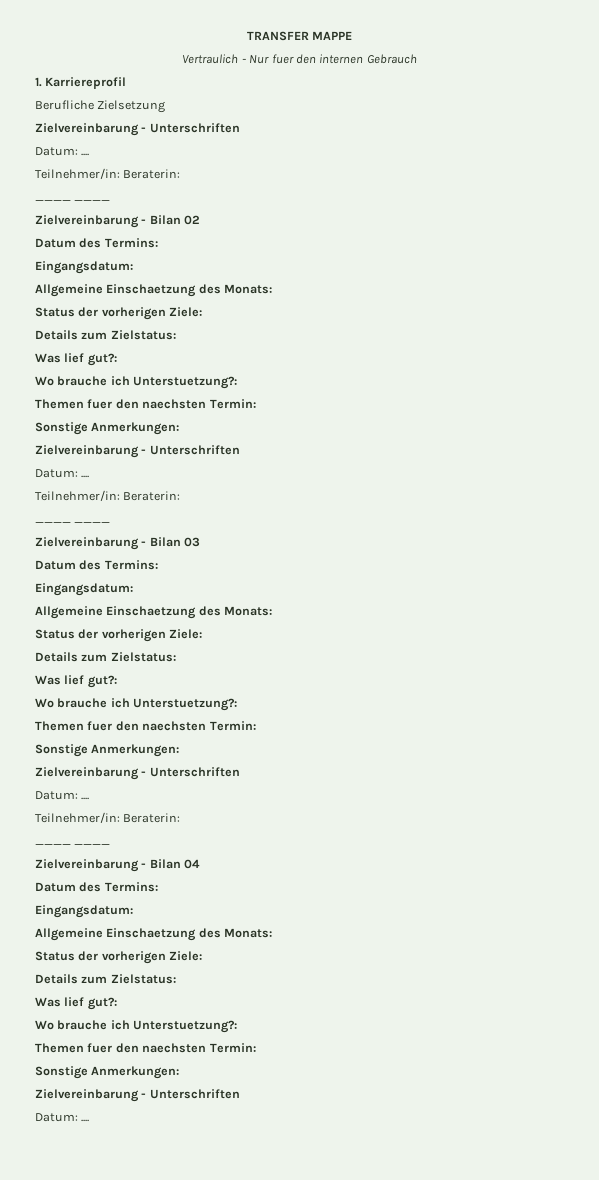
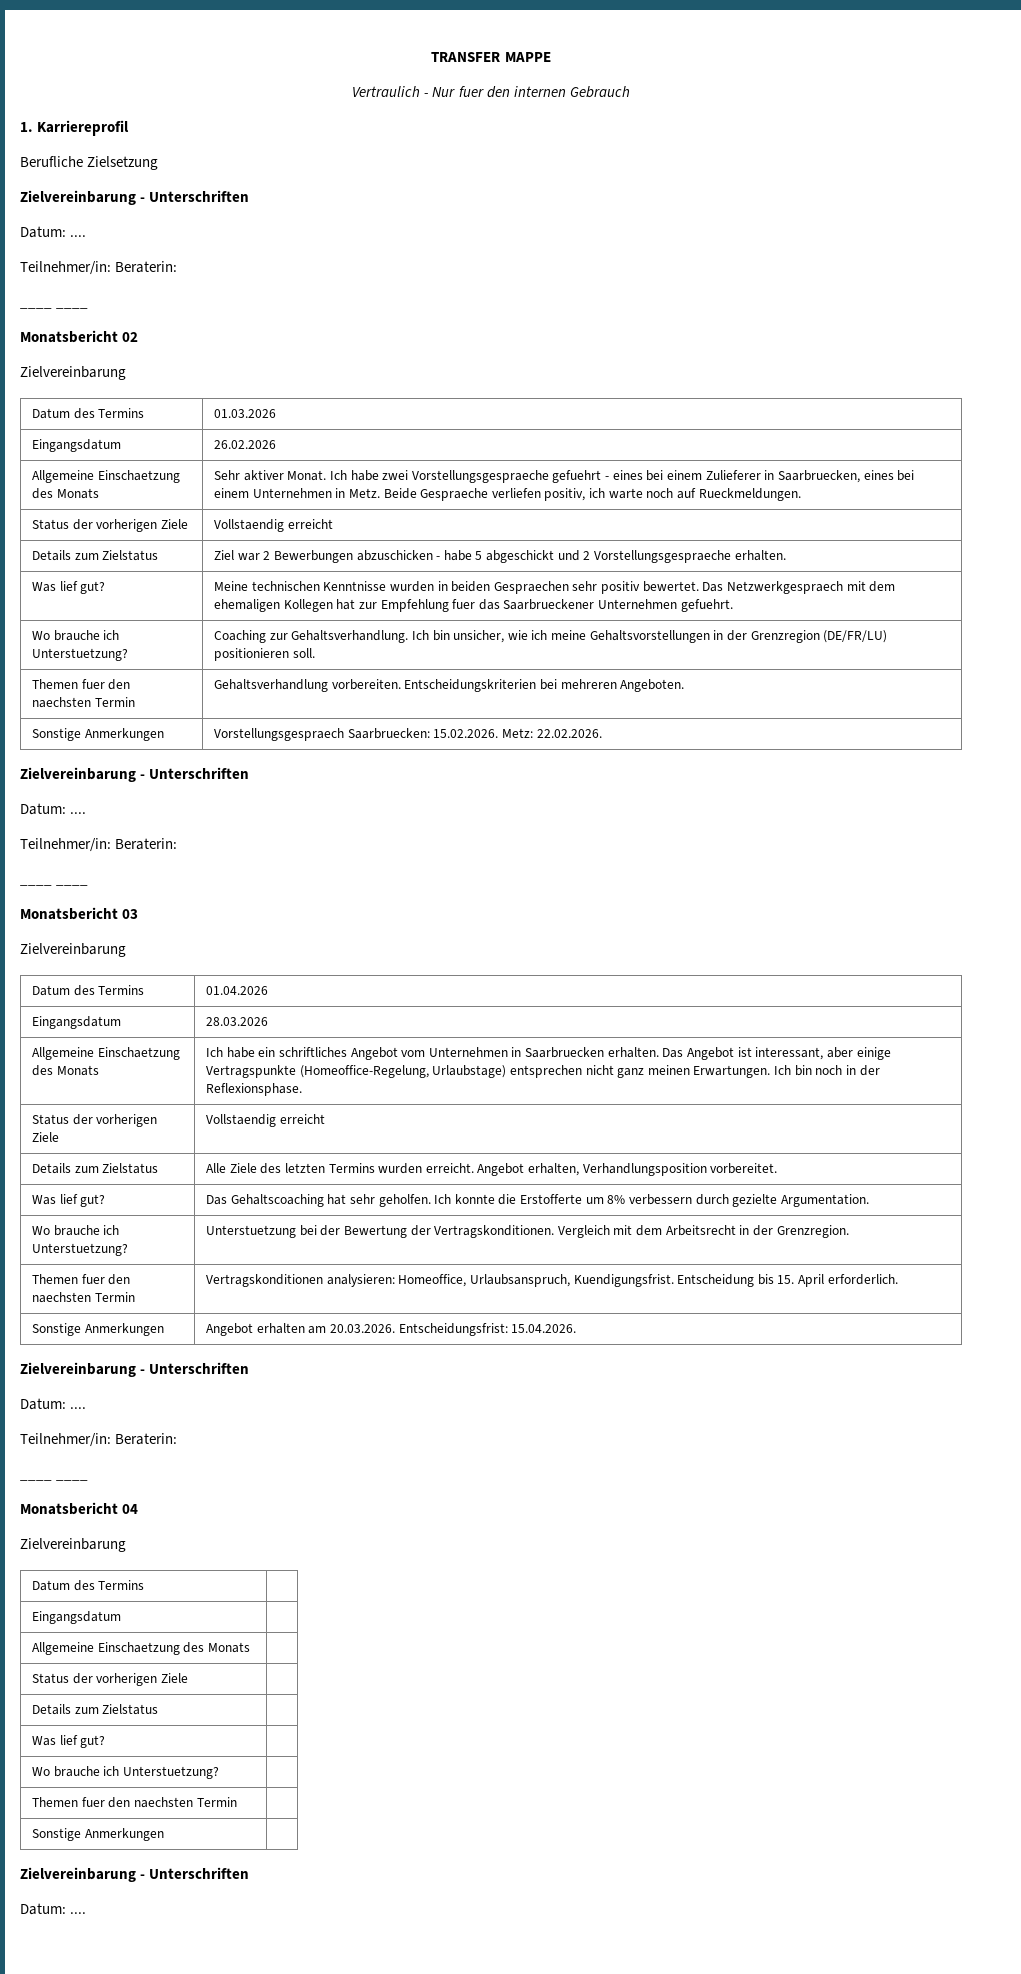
[35,215,181,228] Zielvereinbarung - Bilan -> [20,330,118,343] Monatsbericht
[35,238,158,248] [35,261,133,274] [35,284,273,297] [35,307,203,320] [35,330,176,340] [35,353,117,366] [35,376,238,389] [35,399,256,409] [35,422,180,435] [35,445,240,458] [35,469,90,478] [35,490,181,501] [35,522,111,523] [35,537,181,550] Datum des Termins: // Eingangsdatum: // Allgemeine Einschaetzung des Monats: // Status der vorherigen Ziele: // Details zum Zielstatus: // Was lief gut?: // Wo brauche ich Unterstuetzung?: // Themen fuer den naechsten Termin: // Sonstige Anmerkungen: // Zielvereinbarung - Unterschriften // Datum: .... // Teilnehmer/in: Beraterin: // ____ ____ // Zielvereinbarung - Bilan -> [20,366,126,380] [31,408,145,419] [213,409,276,418] [31,439,121,452] [213,440,276,449] [31,470,180,483] [31,488,99,499] [213,470,915,483] [213,488,801,501] [31,519,188,532] [213,519,333,532] [31,550,159,561] [213,550,786,563] [31,581,106,594] [213,581,896,594] [213,599,733,612] [31,630,120,641] [31,648,128,661] [213,630,888,643] [213,648,315,661] [31,679,131,690] [31,697,135,708] [213,679,685,692] [31,728,164,741] [213,728,602,741] [20,767,250,782] [20,803,87,815] [20,838,178,852] [20,884,89,886] [20,907,118,920] Zielvereinbarung // Datum des Termins | 01.03.2026 // Eingangsdatum | 26.02.2026 // Allgemeine Einschaetzung des Monats | Sehr aktiver Monat. Ich habe zwei Vorstellungsgespraeche gefuehrt - eines bei einem Zulieferer in Saarbruecken, eines bei einem Unternehmen in Metz. Beide Gespraeche verliefen positiv, ich warte noch auf Rueckmeldungen. // Status der vorherigen Ziele | Vollstaendig erreicht // Details zum Zielstatus | Ziel war 2 Bewerbungen abzuschicken - habe 5 abgeschickt und 2 Vorstellungsgespraeche erhalten. // Was lief gut? | Meine technischen Kenntnisse wurden in beiden Gespraechen sehr positiv bewertet. Das Netzwerkgespraech mit dem ehemaligen Kollegen hat zur Empfehlung fuer das Saarbrueckener Unternehmen gefuehrt. // Wo brauche ich Unterstuetzung? | Coaching zur Gehaltsverhandlung. Ich bin unsicher, wie ich meine Gehaltsvorstellungen in der Grenzregion (DE/FR/LU) positionieren soll. // Themen fuer den naechsten Termin | Gehaltsverhandlung vorbereiten. Entscheidungskriterien bei mehreren Angeboten. // Sonstige Anmerkungen | Vorstellungsgespraech Saarbruecken: 15.02.2026. Metz: 22.02.2026. // Zielvereinbarung - Unterschriften // Datum: .... // Teilnehmer/in: Beraterin: // ____ ____ // Monatsbericht
[35,560,158,570] [35,583,133,596] [35,606,273,619] [35,629,203,642] [35,652,176,662] [35,675,117,688] [35,698,238,711] [35,721,256,731] [35,744,180,757] [35,767,240,780] [35,791,90,800] [35,812,181,823] [35,844,111,845] [35,859,181,872] Datum des Termins: // Eingangsdatum: // Allgemeine Einschaetzung des Monats: // Status der vorherigen Ziele: // Details zum Zielstatus: // Was lief gut?: // Wo brauche ich Unterstuetzung?: // Themen fuer den naechsten Termin: // Sonstige Anmerkungen: // Zielvereinbarung - Unterschriften // Datum: .... // Teilnehmer/in: Beraterin: // ____ ____ // Zielvereinbarung - Bilan -> [20,943,126,957] [31,985,145,996] [205,986,268,995] [31,1016,121,1029] [205,1017,268,1026] [31,1047,180,1060] [31,1065,99,1076] [205,1047,891,1060] [205,1065,880,1078] [205,1083,302,1096] [31,1114,158,1127] [31,1132,59,1142] [205,1114,325,1127] [31,1163,159,1174] [205,1163,778,1176] [31,1194,106,1207] [205,1194,869,1207] [31,1225,120,1236] [31,1243,128,1256] [205,1225,849,1238] [31,1274,131,1285] [31,1292,135,1303] [205,1274,898,1287] [31,1323,164,1336] [205,1323,577,1336] [20,1362,250,1377] [20,1398,87,1410] [20,1433,178,1447] [20,1479,89,1481] [20,1502,118,1515] Zielvereinbarung // Datum des Termins | 01.04.2026 // Eingangsdatum | 28.03.2026 // Allgemeine Einschaetzung des Monats | Ich habe ein schriftliches Angebot vom Unternehmen in Saarbruecken erhalten. Das Angebot ist interessant, aber einige Vertragspunkte (Homeoffice-Regelung, Urlaubstage) entsprechen nicht ganz meinen Erwartungen. Ich bin noch in der Reflexionsphase. // Status der vorherigen Ziele | Vollstaendig erreicht // Details zum Zielstatus | Alle Ziele des letzten Termins wurden erreicht. Angebot erhalten, Verhandlungsposition vorbereitet. // Was lief gut? | Das Gehaltscoaching hat sehr geholfen. Ich konnte die Erstofferte um 8% verbessern durch gezielte Argumentation. // Wo brauche ich Unterstuetzung? | Unterstuetzung bei der Bewertung der Vertragskonditionen. Vergleich mit dem Arbeitsrecht in der Grenzregion. // Themen fuer den naechsten Termin | Vertragskonditionen analysieren: Homeoffice, Urlaubsanspruch, Kuendigungsfrist. Entscheidung bis 15. April erforderlich. // Sonstige Anmerkungen | Angebot erhalten am 20.03.2026. Entscheidungsfrist: 15.04.2026. // Zielvereinbarung - Unterschriften // Datum: .... // Teilnehmer/in: Beraterin: // ____ ____ // Monatsbericht
[35,882,158,892] [35,905,133,918] [35,928,273,941] [35,951,203,964] [35,974,176,984] [35,997,117,1010] [35,1020,238,1033] [35,1043,256,1053] [35,1066,180,1079] Datum des Termins: // Eingangsdatum: // Allgemeine Einschaetzung des Monats: // Status der vorherigen Ziele: // Details zum Zielstatus: // Was lief gut?: // Wo brauche ich Unterstuetzung?: // Themen fuer den naechsten Termin: // Sonstige Anmerkungen: -> [20,1538,126,1552] [31,1580,145,1591] [31,1611,121,1624] [31,1642,250,1655] [31,1673,188,1686] [31,1704,159,1715] [31,1735,106,1748] [31,1766,219,1779] [31,1797,237,1808] [31,1828,164,1841] Zielvereinbarung // Datum des Termins | // Eingangsdatum | // Allgemeine Einschaetzung des Monats | // Status der vorherigen Ziele | // Details zum Zielstatus | // Was lief gut? | // Wo brauche ich Unterstuetzung? | // Themen fuer den naechsten Termin | // Sonstige Anmerkungen |

